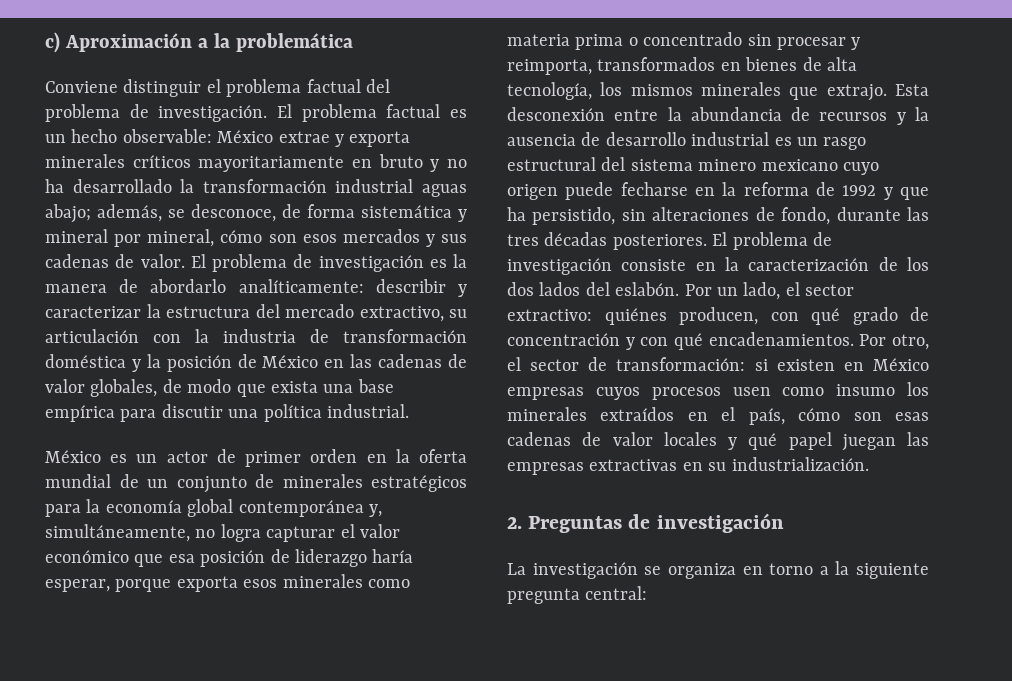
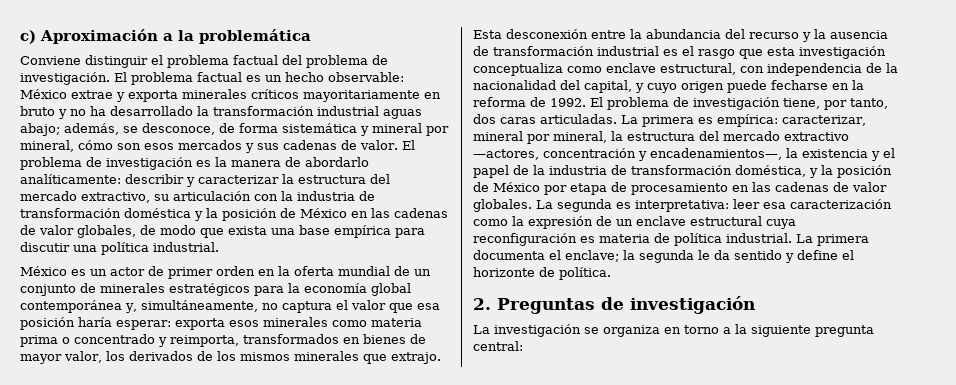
[220,524,336,542] logra capturar -> [281,301,332,313] captura
[45,550,129,563] económico -> (386, 305) none
[270,549,414,567] [45,579,172,592] de liderazgo haría esperar, porque -> [78,317,171,330] haría esperar:
[747,34,846,50] sin procesar -> (155, 339) none
[827,57,857,71] [507,82,592,100] alta tecnología, -> [20,351,213,364] mayor valor, los derivados de
[791,107,888,121] de recursos -> [725,29,799,39] del recurso
[605,132,686,146] desarrollo -> [493,46,594,56] transformación
[797,137,867,150] [507,157,838,171] un rasgo estructural del sistema minero mexicano -> [682,46,886,59] [473,63,898,76] [473,80,644,93] el rasgo que esta investigación conceptualiza como enclave estructural, con independencia de la nacionalidad del capital, y
[842,185,929,200] [507,207,929,225] [507,232,832,250] [507,257,929,275] [507,282,855,300] [507,307,929,325] [507,332,929,350] [507,357,929,371] [507,382,929,400] [507,407,929,425] [507,432,929,451] [507,457,869,475] 1992 y que ha persistido, sin alteraciones de fondo, durante las tres décadas posteriores. El problema de investigación consiste en la caracterización de los dos lados del eslabón. Por un lado, el sector extractivo: quiénes producen, con qué grado de concentración y con qué encadenamientos. Por otro, el sector de transformación: si existen en México empresas cuyos procesos usen como insumo los minerales extraídos en el país, cómo son esas cadenas de valor locales y qué papel juegan las empresas extractivas en su industrialización. -> [550,97,888,110] [473,114,866,127] [473,131,849,144] [473,148,895,161] [473,165,892,178] [473,182,887,195] [473,199,892,212] [473,216,796,229] [473,233,869,246] [473,250,854,263] [473,267,611,280] 1992. El problema de investigación tiene, por tanto, dos caras articuladas. La primera es empírica: caracterizar, mineral por mineral, la estructura del mercado extractivo —actores, concentración y encadenamientos—, la existencia y el papel de la industria de transformación doméstica, y la posición de México por etapa de procesamiento en las cadenas de valor globales. La segunda es interpretativa: leer esa caracterización como la expresión de un enclave estructural cuya reconfiguración es materia de política industrial. La primera documenta el enclave; la segunda le da sentido y define el horizonte de política.

